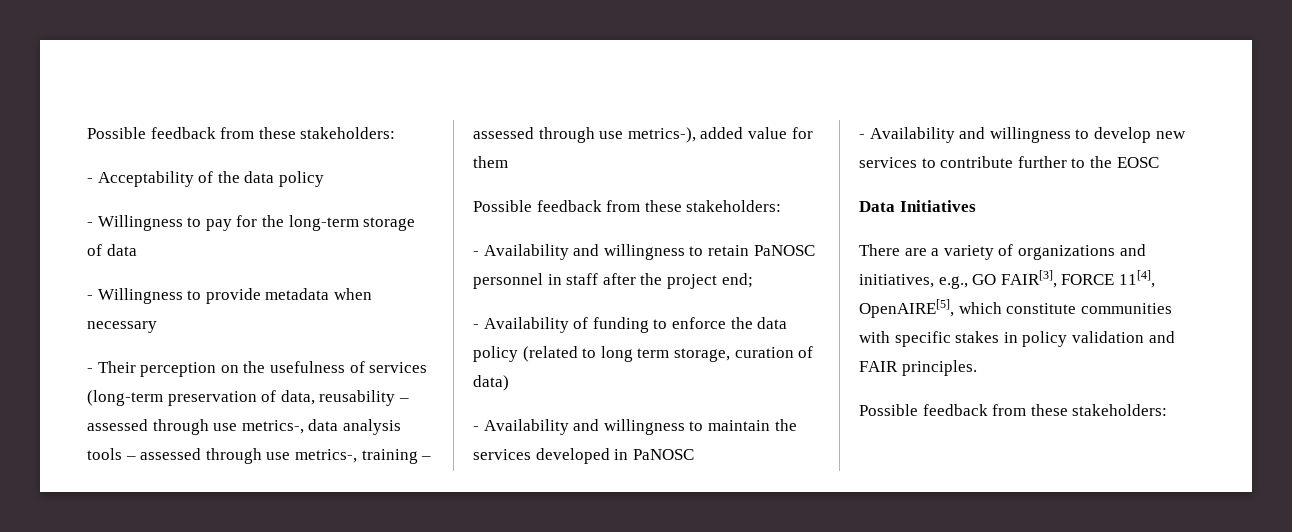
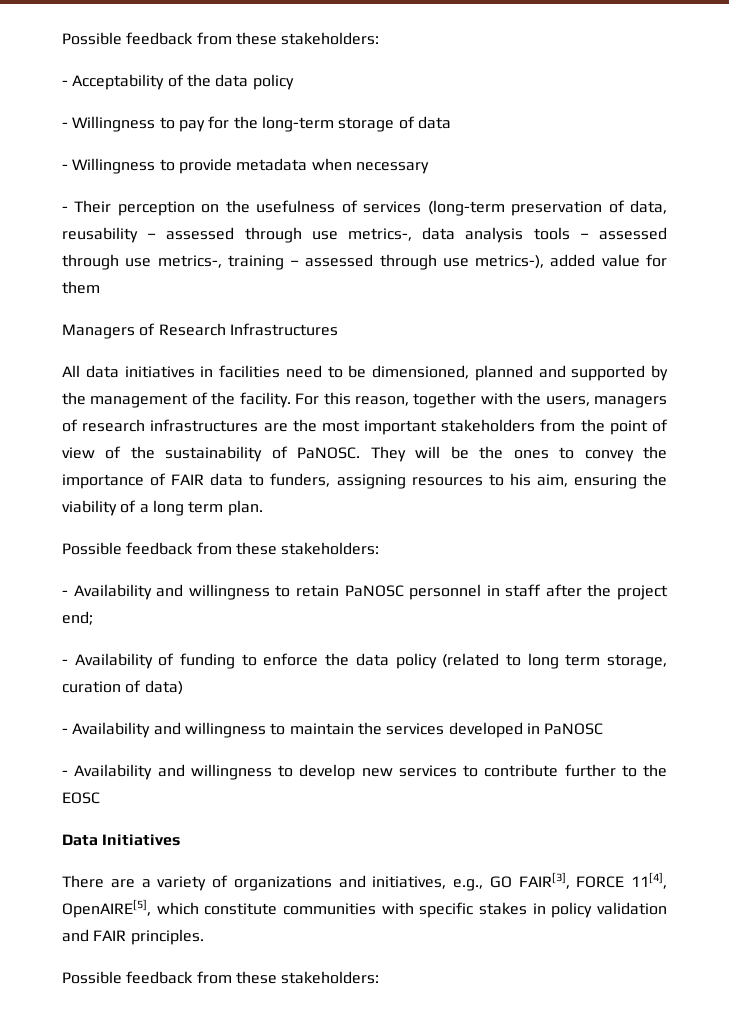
(508, 162) none -> [62,323,338,339] [62,365,668,381] [62,392,667,408] [62,419,668,435] [62,446,667,462] [62,473,667,489] [62,500,263,516] // Managers of Research Infrastructures // All data initiatives in facilities need to be dimensioned, planned and supported by the management of the facility. For this reason, together with the users, managers of research infrastructures are the most important stakeholders from the point of view of the sustainability of PaNOSC. They will be the ones to convey the importance of FAIR data to funders, assigning resources to his aim, ensuring the viability of a long term plan.

